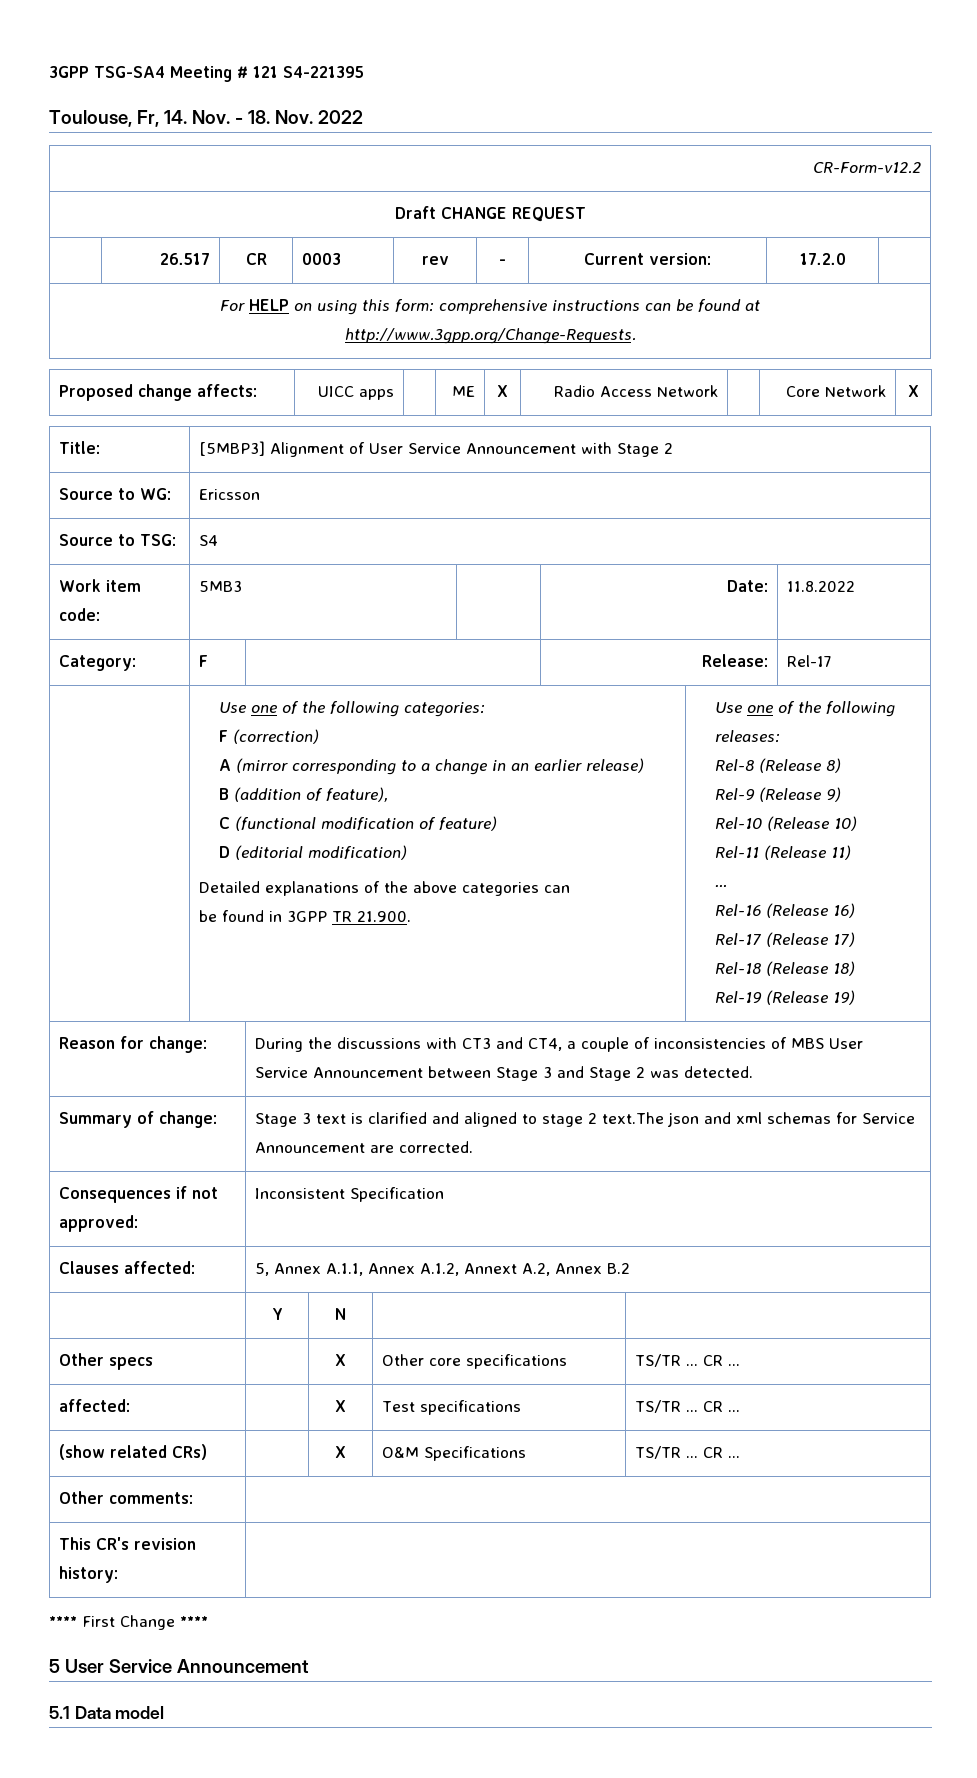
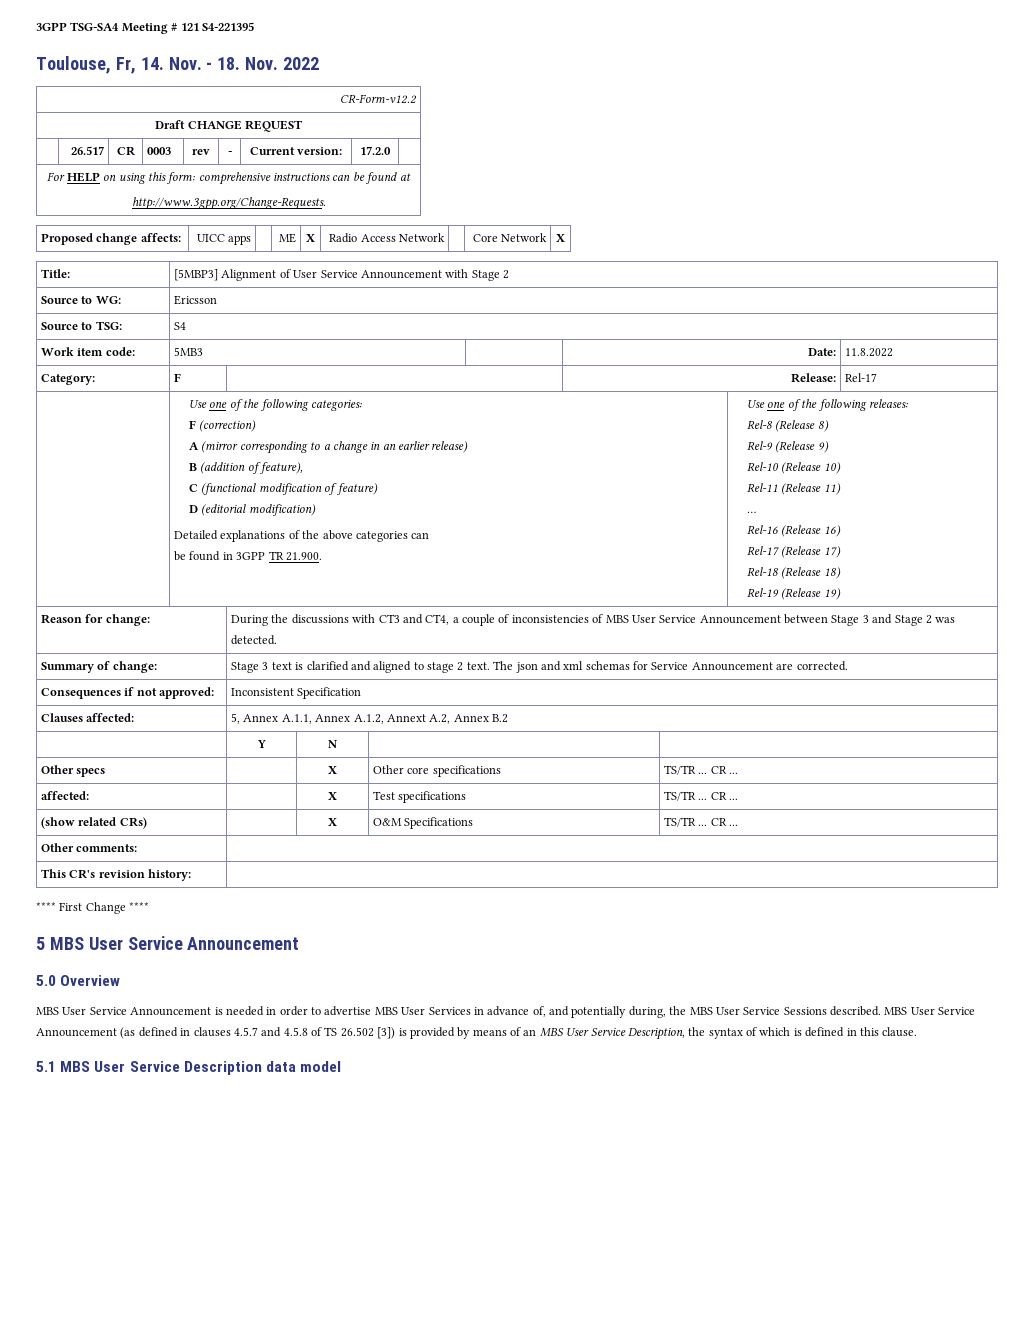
[602,1112,665,1124] text.The -> [466,661,514,670] text. The
(60, 1666) none -> [49,937,84,950] MBS
[49,1706,111,1719] 5.1 Data -> [36,975,121,986] [36,1006,976,1018] [36,1027,918,1040] [36,1061,296,1075] 5.0 Overview // MBS User Service Announcement is needed in order to advertise MBS User Services in advance of, and potentially during, the MBS User Service Sessions described. MBS User Service Announcement (as defined in clauses 4.5.7 and 4.5.8 of TS 26.502 [3]) is provided by means of an MBS User Service Description, the syntax of which is defined in this clause. // 5.1 MBS User Service Description data

